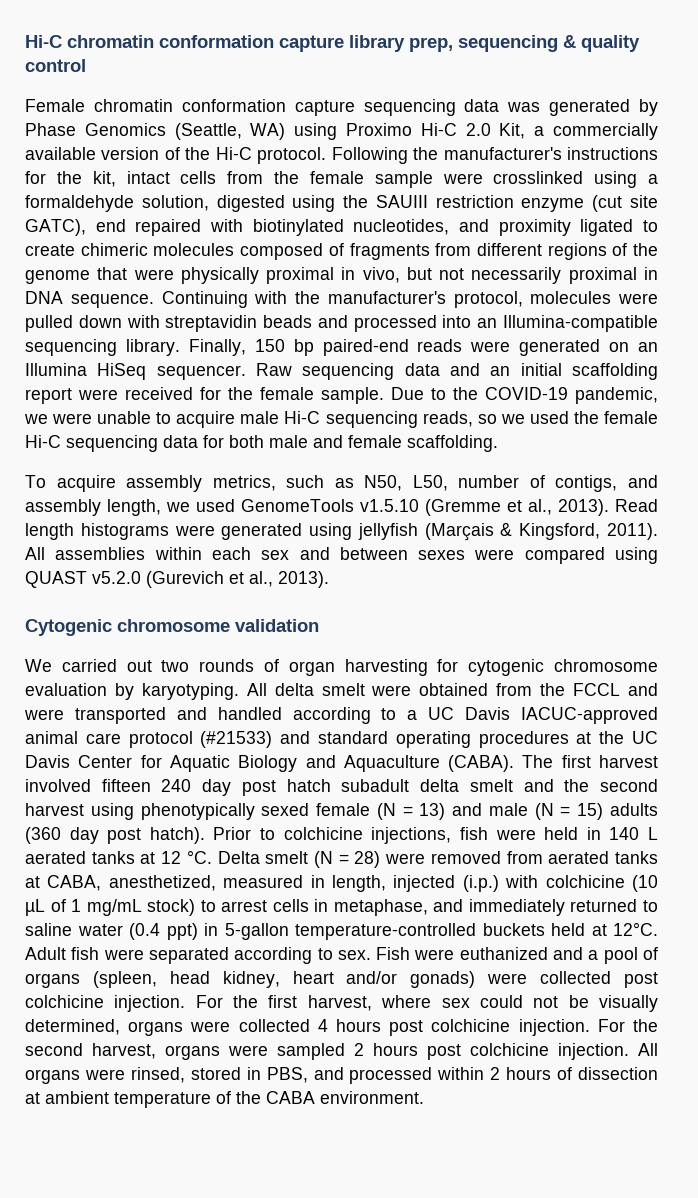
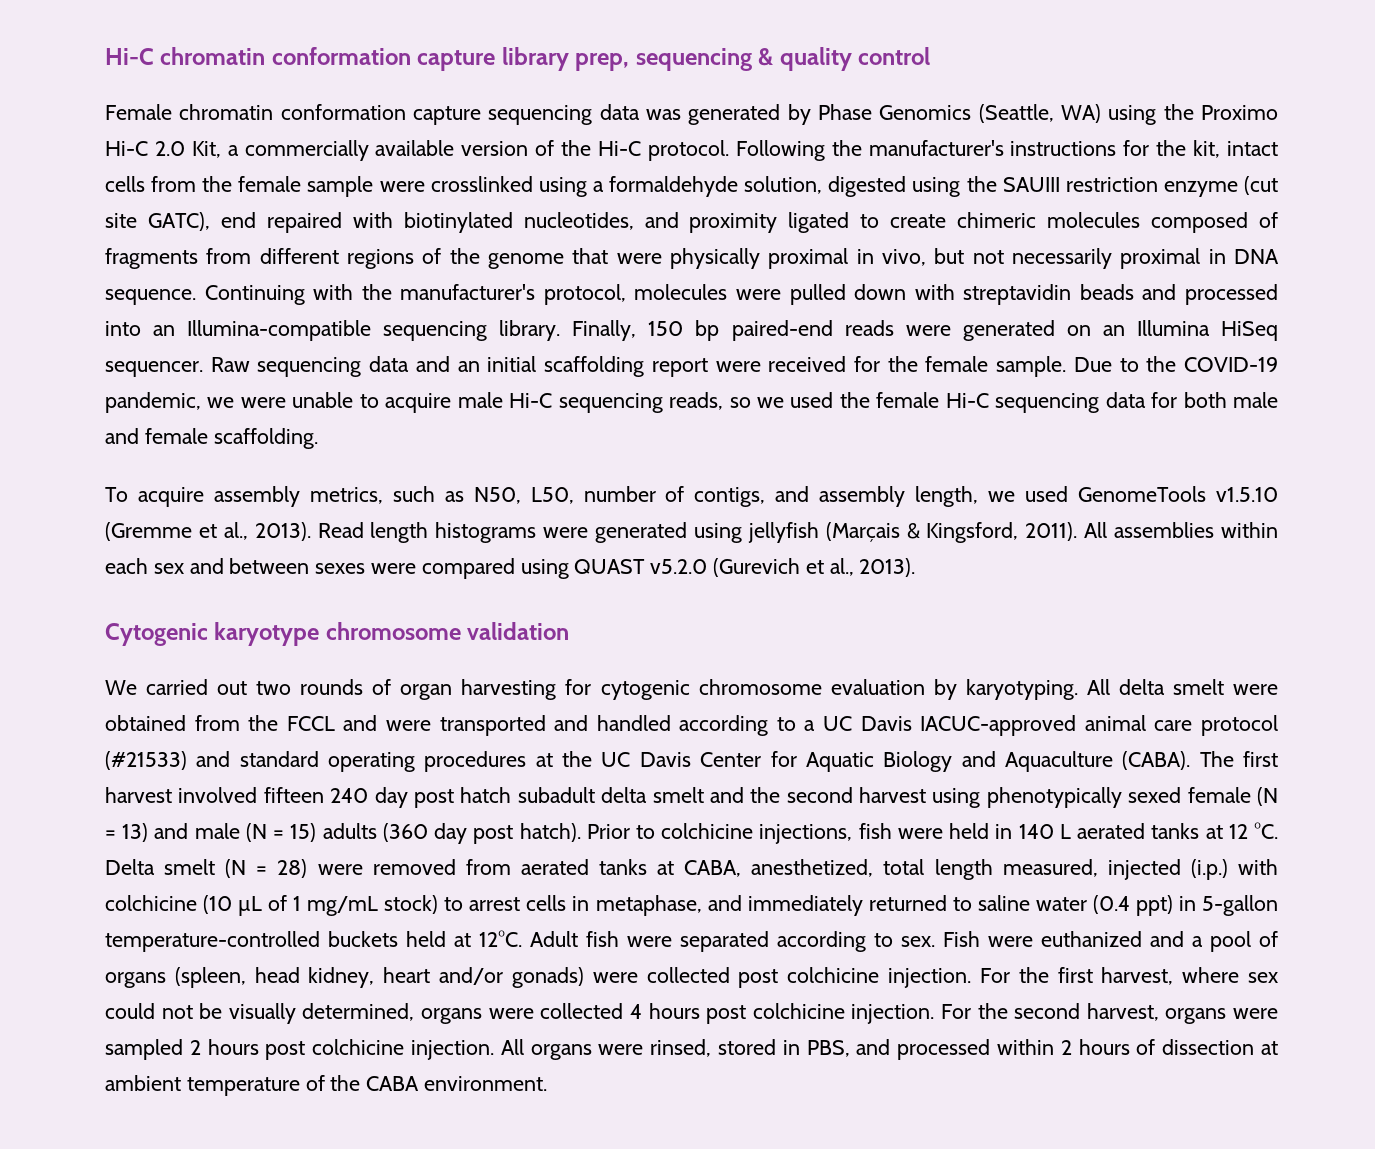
(338, 131) none -> [1163,104,1194,120] the
(112, 627) none -> [214,622,320,646] karyotype
[223,875,386,892] measured in length, -> [883,859,1098,880] total length measured,

